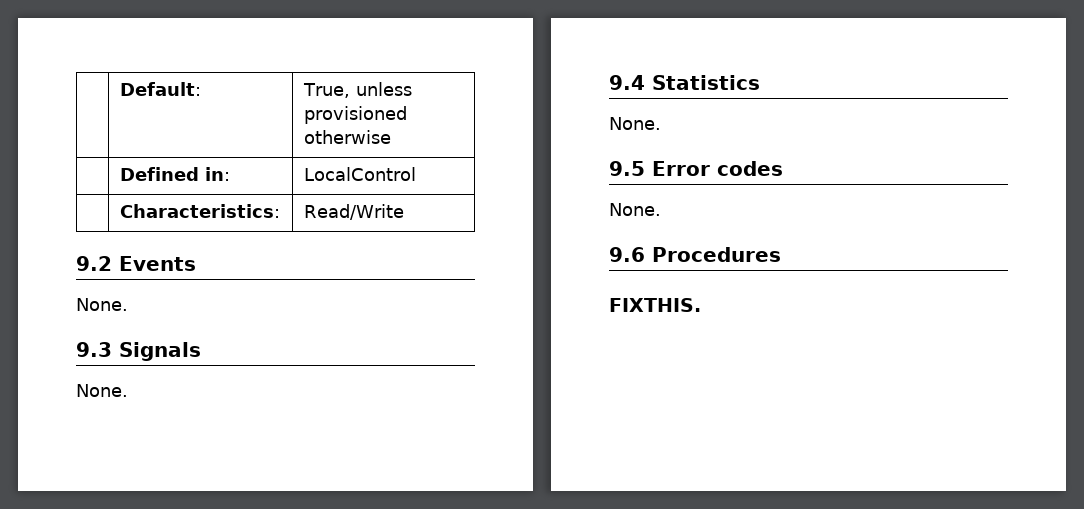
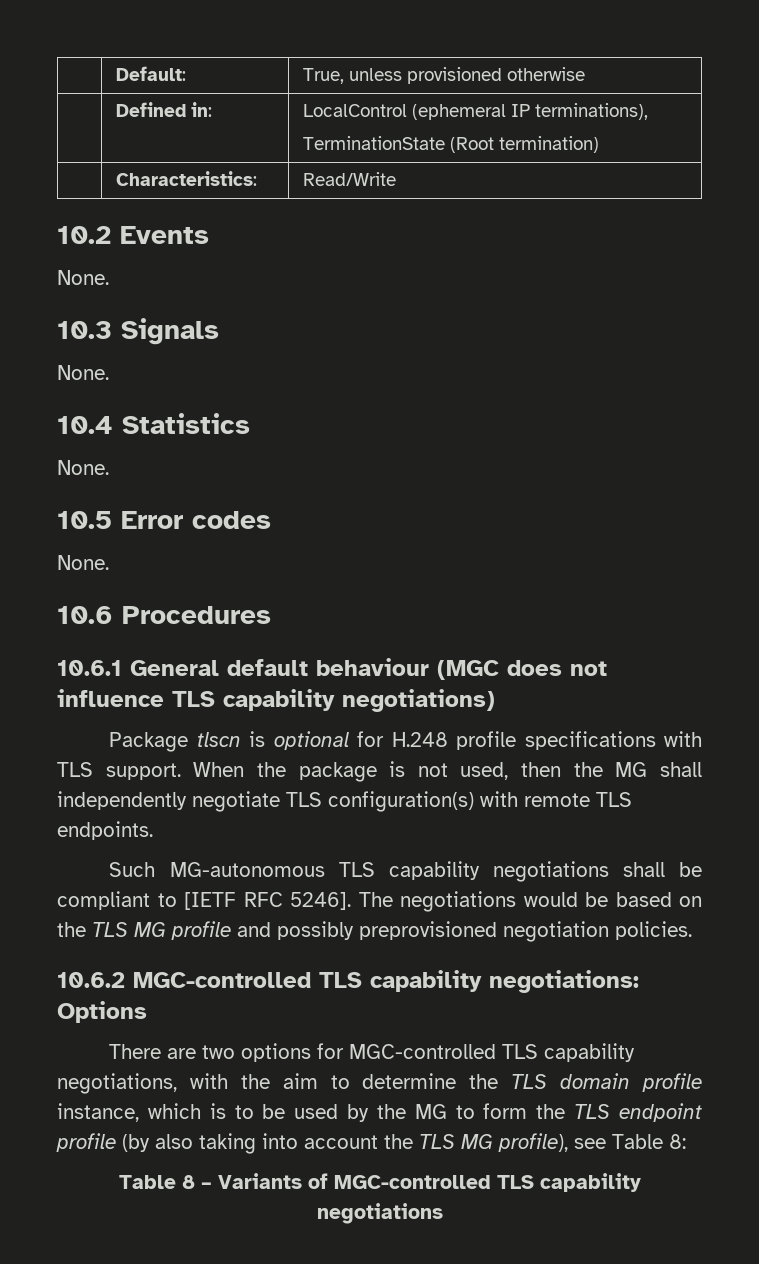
(416, 174) none -> [412,103,649,120] [303,136,600,153] (ephemeral IP terminations), // TerminationState (Root termination)
[76,256,112,271] 9.2 -> [57,226,111,244] 10.2
[76,342,112,357] 9.3 -> [57,321,112,339] 10.3
[609,75,645,90] 9.4 -> [57,416,113,434] 10.4
[609,161,645,176] 9.5 -> [57,511,112,529] 10.5
[609,247,645,262] 9.6 -> [57,606,113,624] 10.6
[609,298,701,312] FIXTHIS. -> [57,658,607,680] [57,689,495,712] [109,731,702,752] [57,761,702,782] [57,791,632,812] [57,821,153,840] [109,861,702,882] [57,891,702,912] [57,921,692,942] [57,970,639,993] [57,1001,147,1023] [109,1043,636,1062] [57,1073,703,1094] [57,1103,702,1122] [56,1133,686,1154] [118,1173,641,1192] [316,1203,443,1224] 10.6.1 General default behaviour (MGC does not influence TLS capability negotiations) // Package tlscn is optional for H.248 profile specifications with TLS support. When the package is not used, then the MG shall independently negotiate TLS configuration(s) with remote TLS endpoints. // Such MG-autonomous TLS capability negotiations shall be compliant to [IETF RFC 5246]. The negotiations would be based on the TLS MG profile and possibly preprovisioned negotiation policies. // 10.6.2 MGC-controlled TLS capability negotiations: Options // There are two options for MGC-controlled TLS capability negotiations, with the aim to determine the TLS domain profile instance, which is to be used by the MG to form the TLS endpoint profile (by also taking into account the TLS MG profile), see Table 8: // Table 8 – Variants of MGC-controlled TLS capability negotiations

